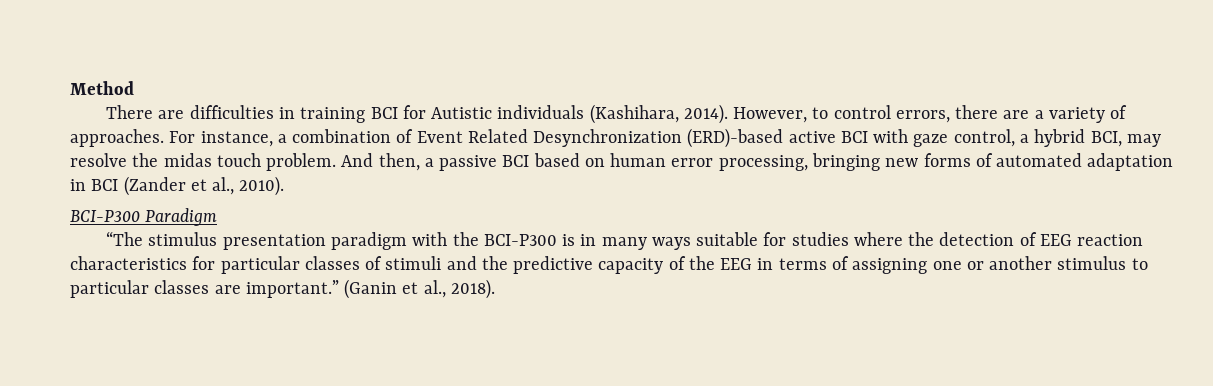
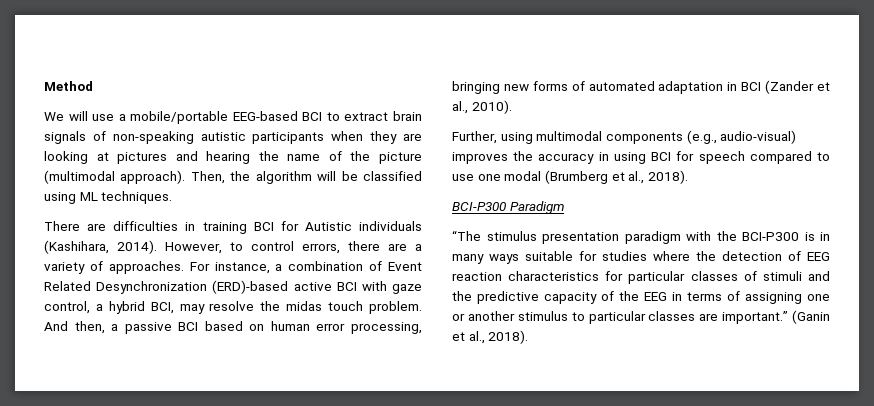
(134, 88) none -> [44,111,422,124] [44,131,422,144] [44,151,422,164] [44,170,423,184] [44,191,173,204] // We will use a mobile/portable EEG-based BCI to extract brain signals of non-speaking autistic participants when they are looking at pictures and hearing the name of the picture (multimodal approach). Then, the algorithm will be classified using ML techniques.
(285, 186) none -> [452,130,797,144] [452,151,830,164] [452,170,688,184] // Further, using multimodal components (e.g., audio-visual) improves the accuracy in using BCI for speech compared to use one modal (Brumberg et al., 2018).

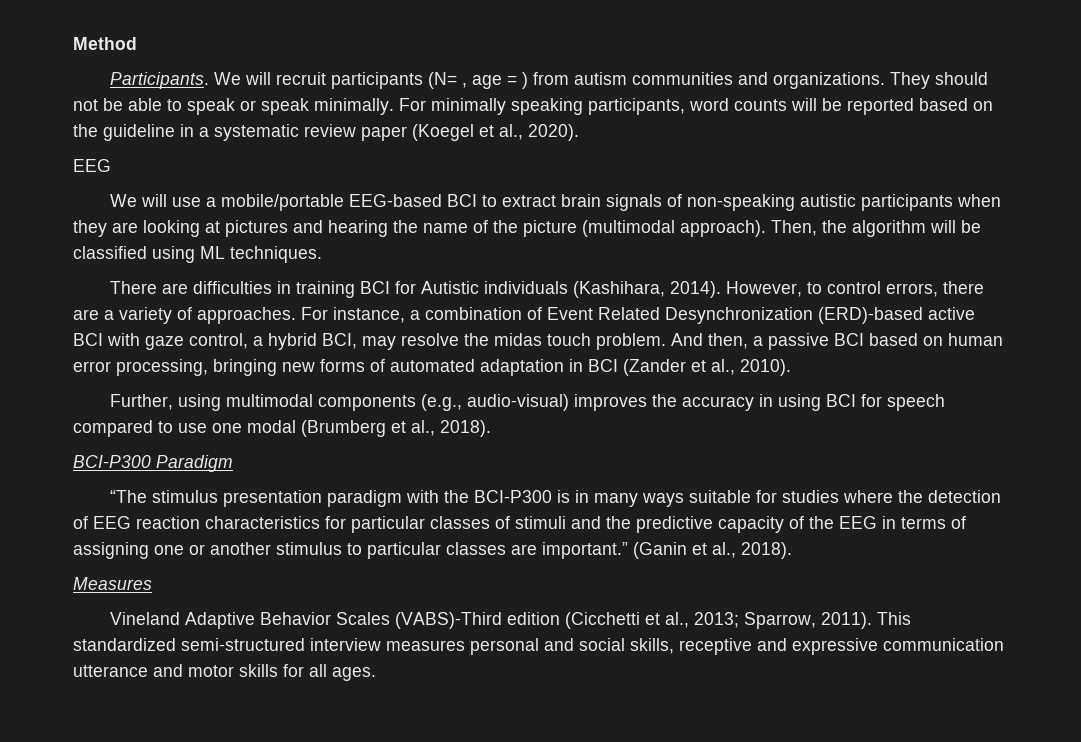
(93, 86) none -> [110,72,989,89] [73,98,993,115] [73,124,579,141] [73,159,111,172] // Participants. We will recruit participants (N= , age = ) from autism communities and organizations. They should not be able to speak or speak minimally. For minimally speaking participants, word counts will be reported based on the guideline in a systematic review paper (Koegel et al., 2020). // EEG
(529, 337) none -> [73,577,152,590] [110,612,912,629] [73,638,1004,655] [73,664,376,681] // Measures // Vineland Adaptive Behavior Scales (VABS)-Third edition (Cicchetti et al., 2013; Sparrow, 2011). This standardized semi-structured interview measures personal and social skills, receptive and expressive communication utterance and motor skills for all ages.

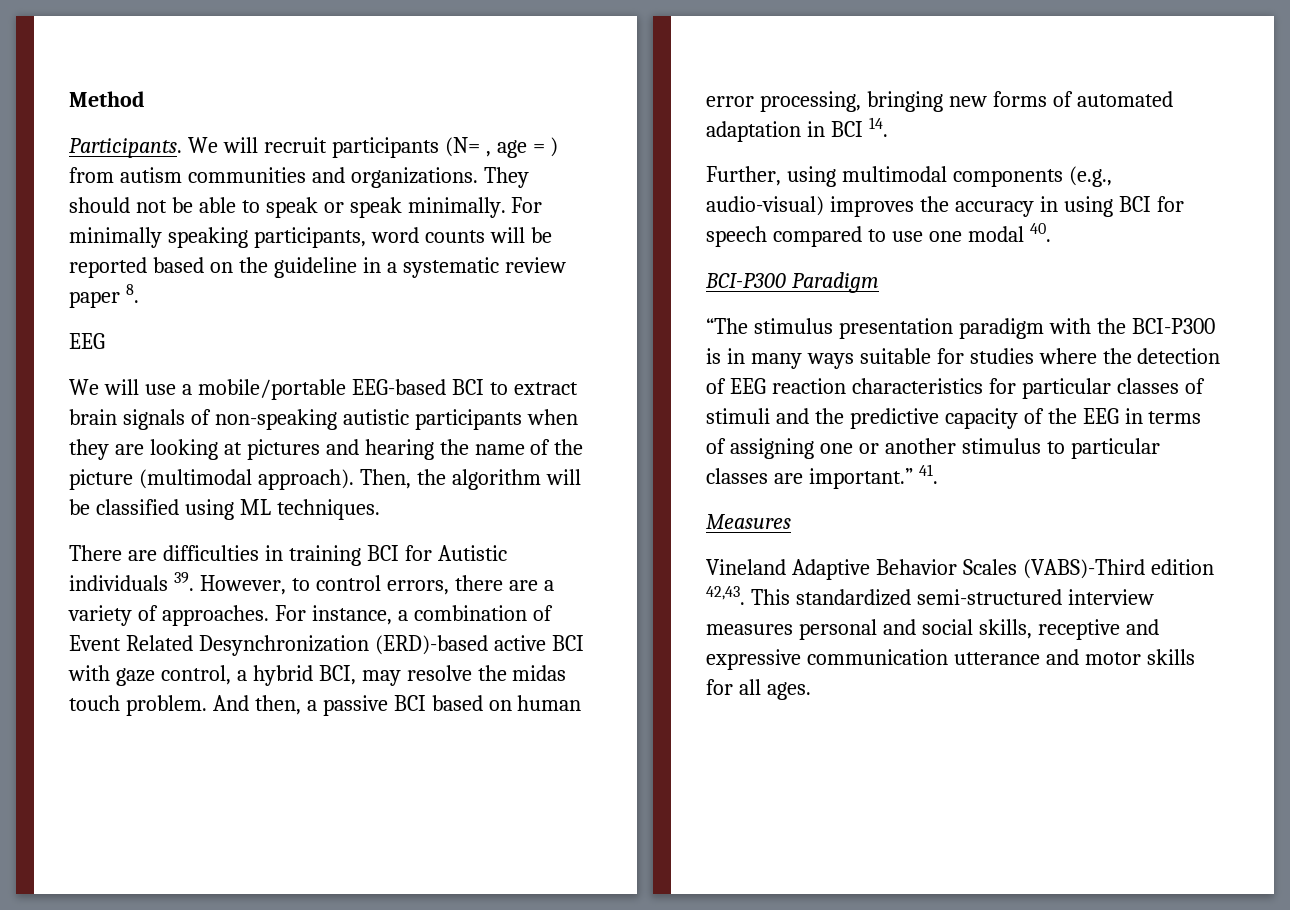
[412,124,579,141] (Koegel et al., 2020). -> [125,284,139,303] 8.
[573,281,722,298] (Kashihara, 2014). -> [173,572,194,591] 39.
[623,359,791,376] (Zander et al., 2010). -> [868,117,888,137] 14.
[301,420,491,437] (Brumberg et al., 2018). -> [1029,223,1051,242] 40.
[633,542,792,559] (Ganin et al., 2018). -> [918,464,938,484] 41.
[565,612,873,629] (Cicchetti et al., 2013; Sparrow, 2011). -> [706,586,745,605] 42,43.

